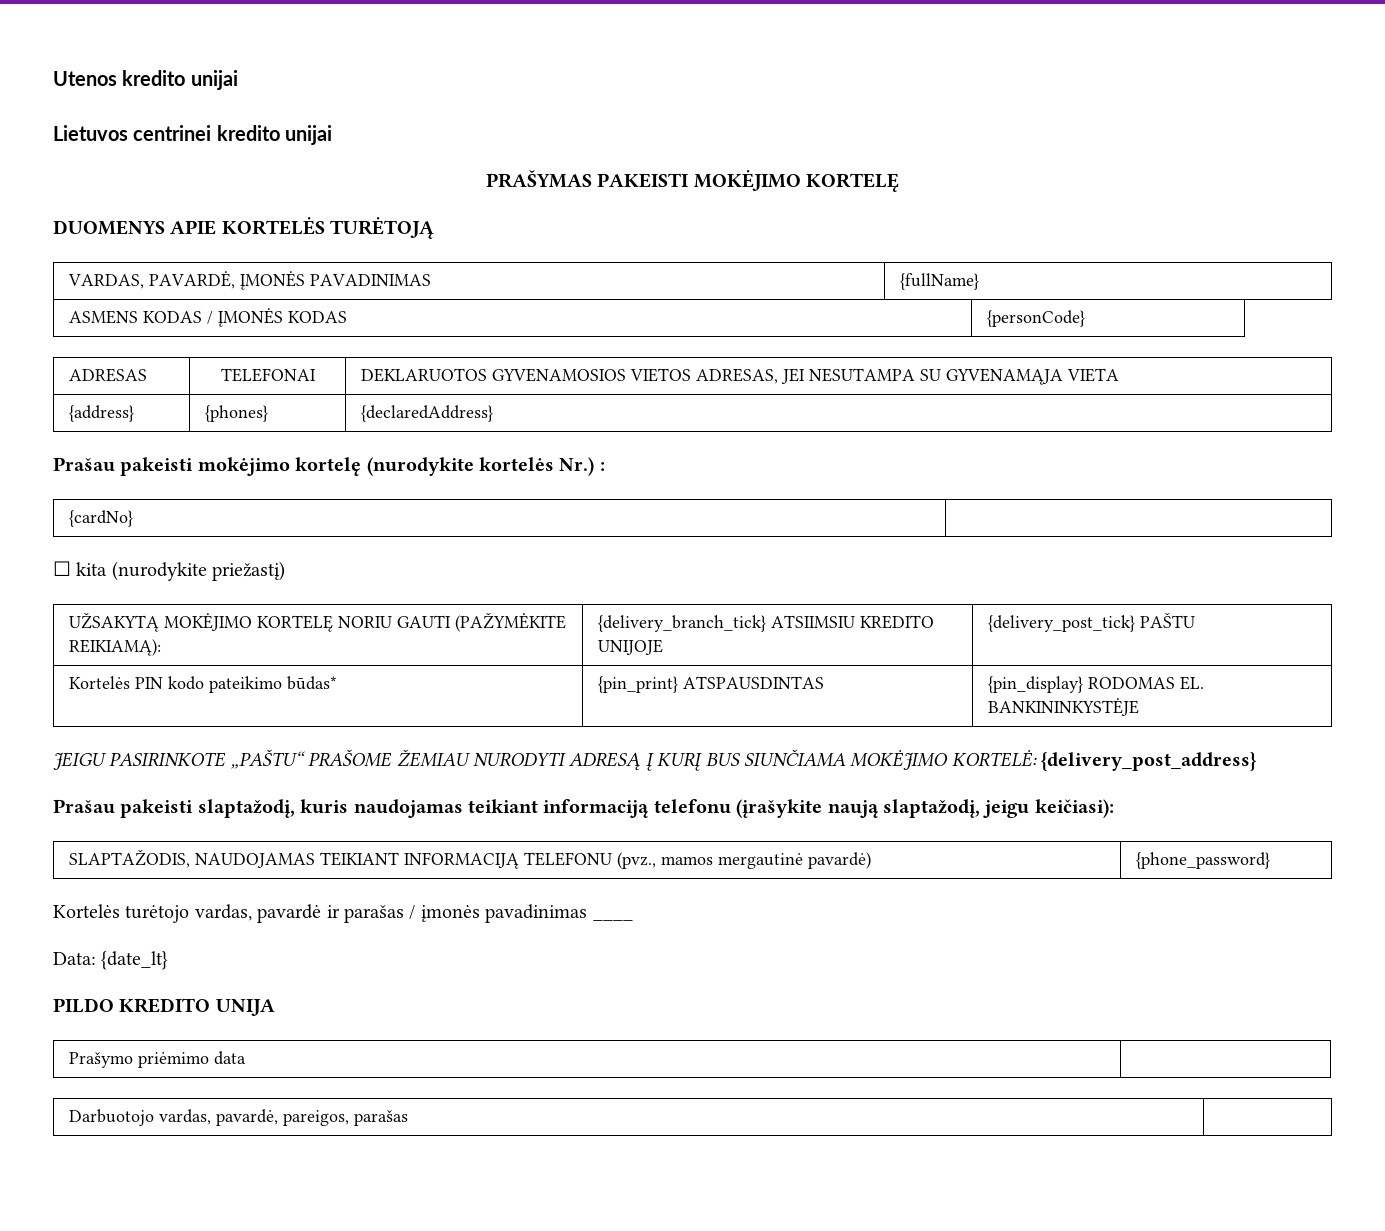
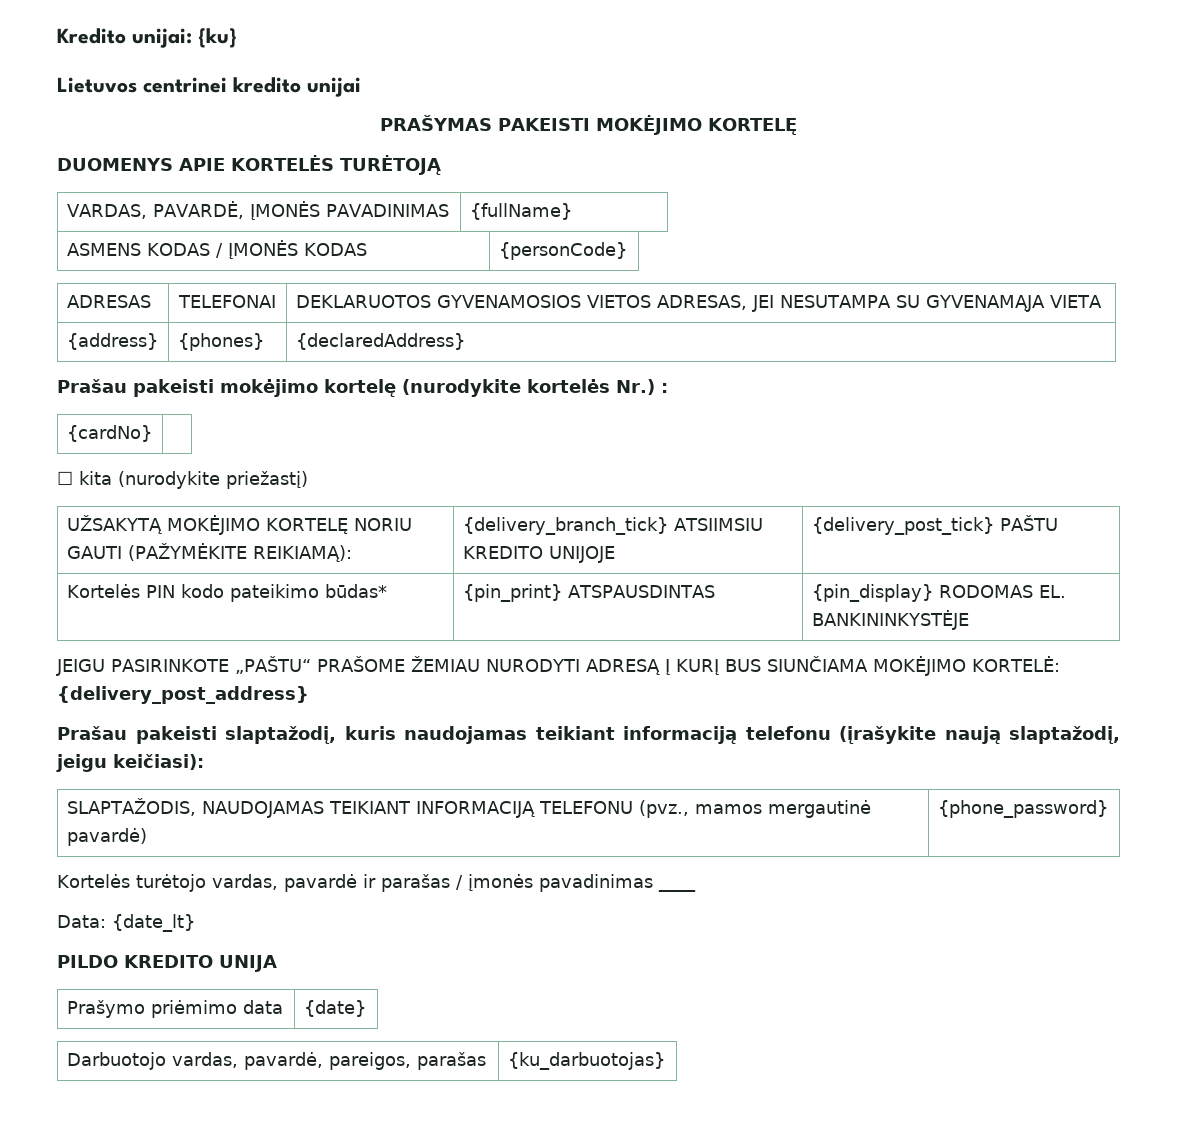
[53,70,238,90] Utenos kredito unijai -> [57,28,237,48] Kredito unijai: {ku}
(246, 1058) none -> [303,1000,366,1017] {date}
(408, 1118) none -> [507,1052,665,1070] {ku_darbuotojas}

